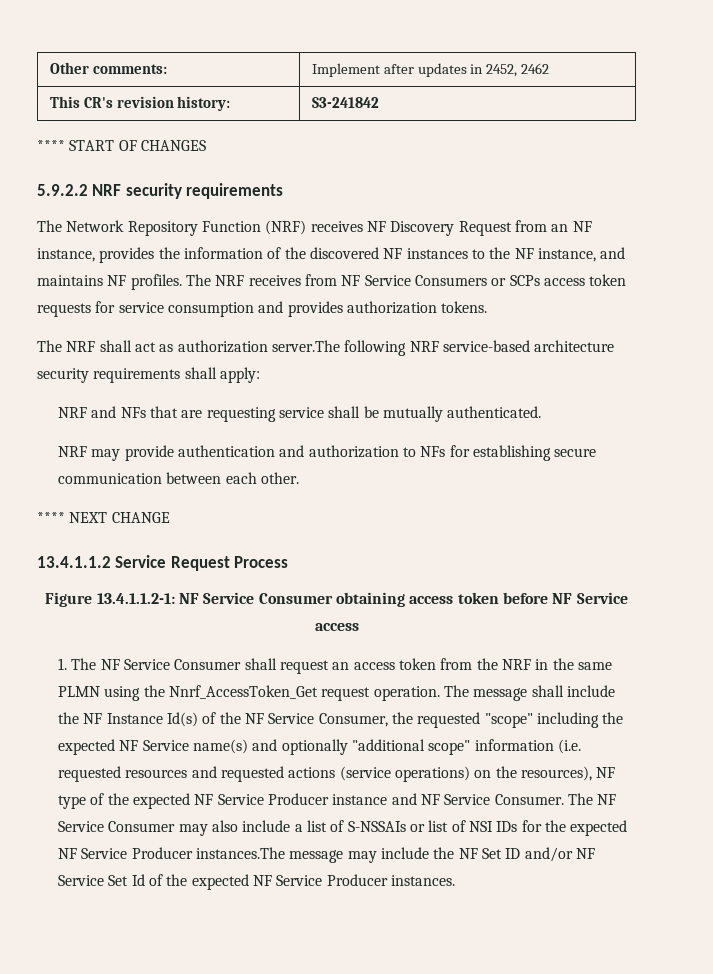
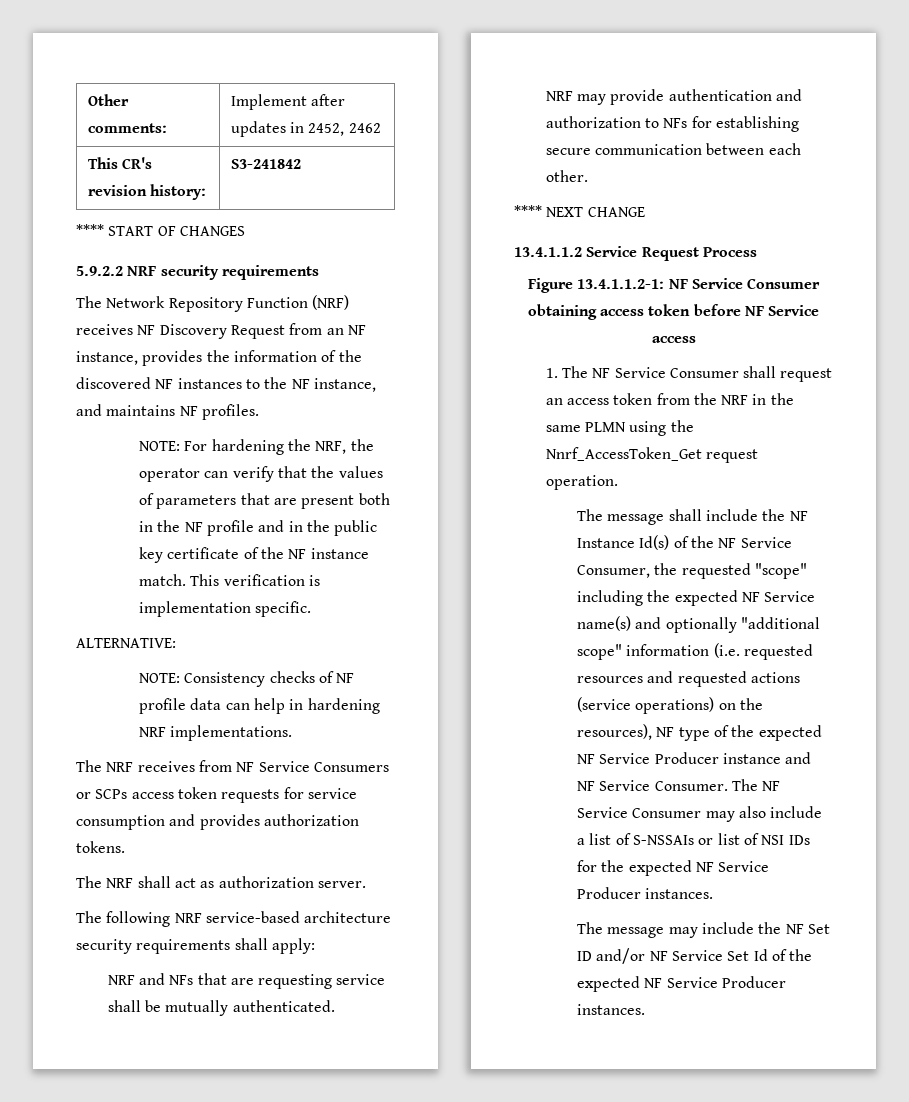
(182, 282) none -> [139,439,374,455] [139,466,383,482] [139,493,390,509] [139,520,378,536] [139,547,369,563] [139,574,321,586] [139,601,312,617] [76,638,176,648] [139,671,355,687] [139,698,380,714] [139,725,293,741] // NOTE: For hardening the NRF, the operator can verify that the values of parameters that are present both in the NF profile and in the public key certificate of the NF instance match. This verification is implementation specific. // ALTERNATIVE: // NOTE: Consistency checks of NF profile data can help in hardening NRF implementations. //
[271,340,340,352] server.The -> [317,881,366,888] [76,911,102,923] server. // The
(440, 693) none -> (618, 482) //
[195,847,285,859] instances.The -> [645,888,714,899] [577,922,604,934] instances. // The

